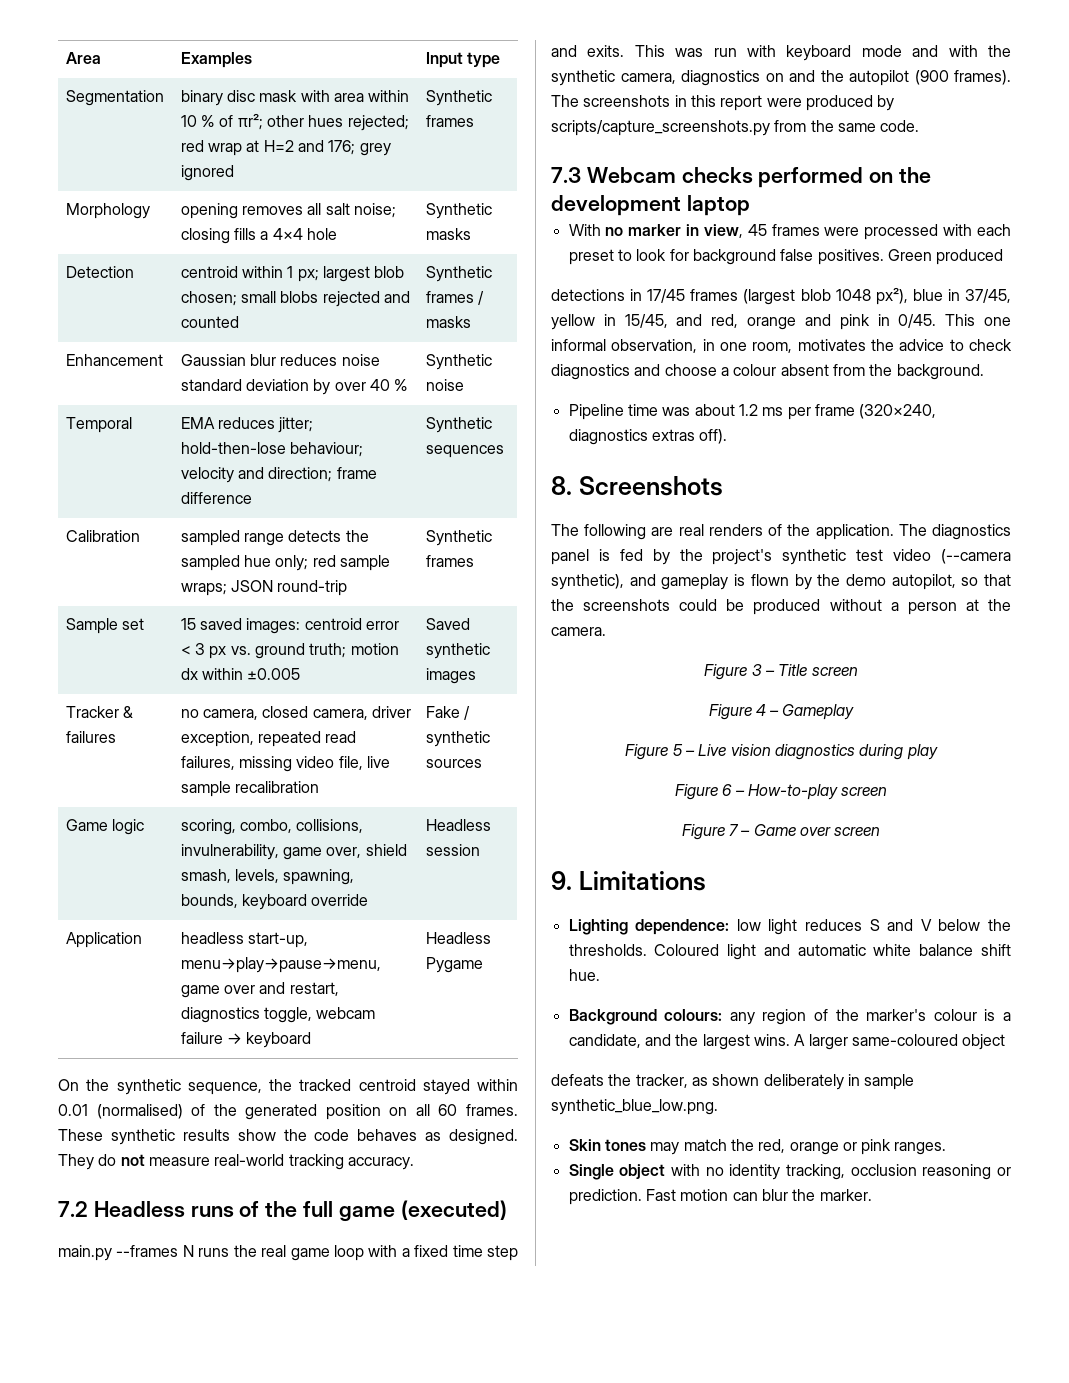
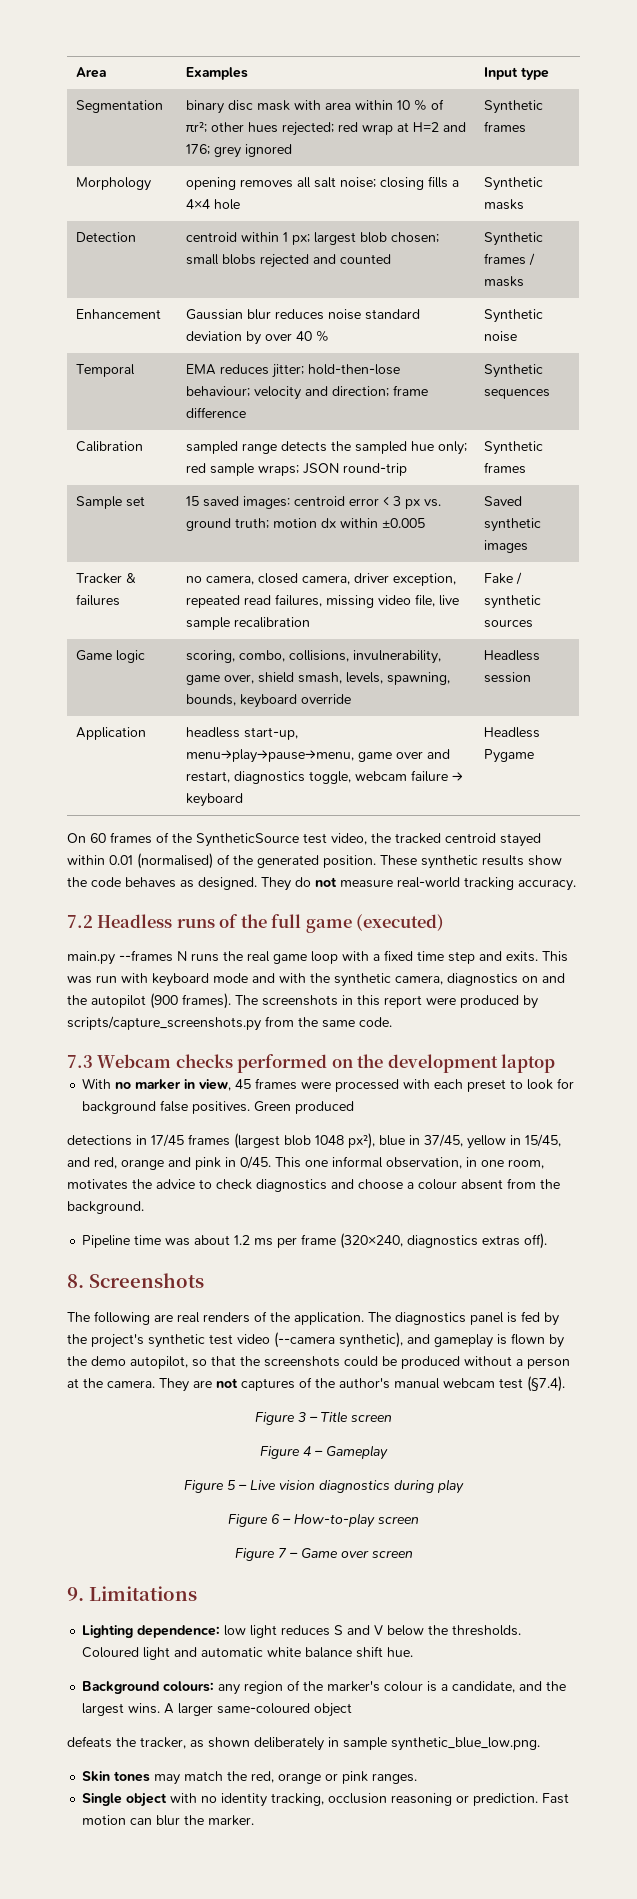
[86,1079,262,1095] the synthetic sequence, -> [90,832,367,847] 60 frames of the SyntheticSource test video,
[325,1104,518,1120] position on all 60 frames. -> [323,855,376,868] position.
(606, 631) none -> [159,1376,565,1392] They are not captures of the author's manual webcam test (§7.4).

